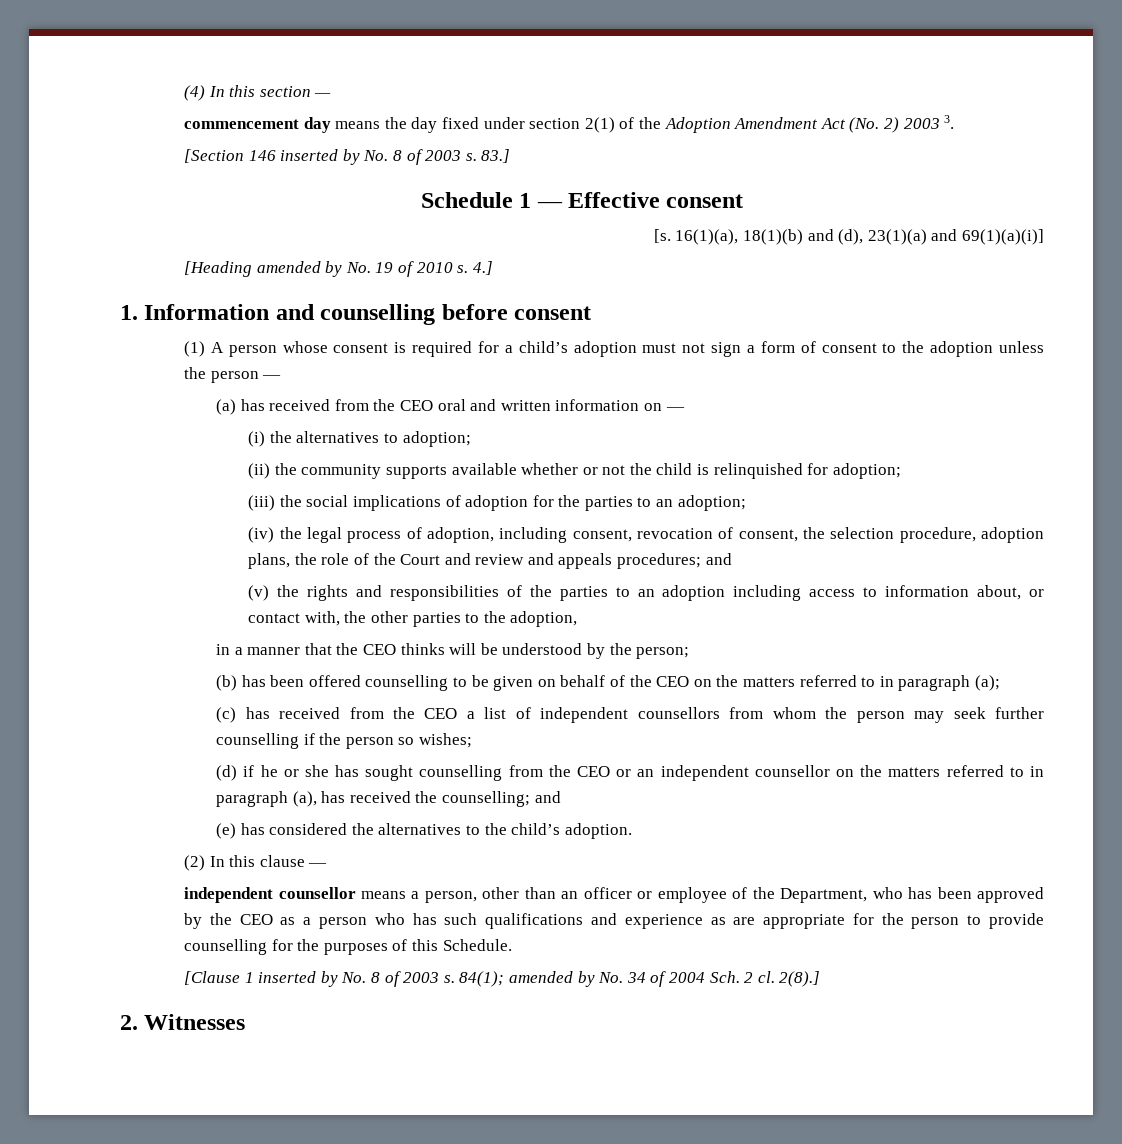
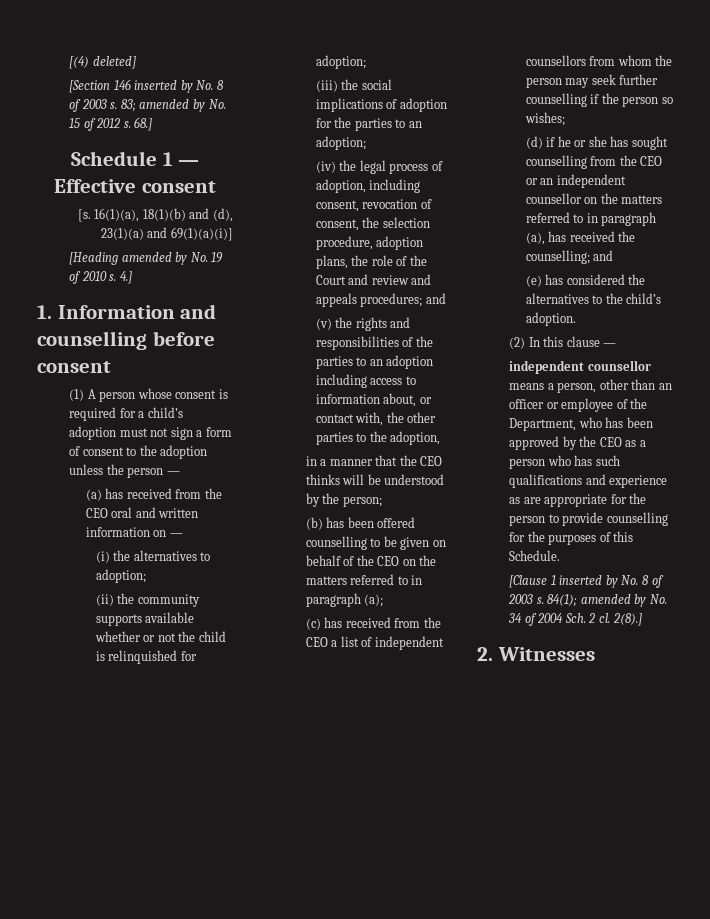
[184,85,332,101] [184,115,955,133] (4) In this section — // commencement day means the day fixed under section 2(1) of the Adoption Amendment Act (No. 2) 2003 3. -> [69,56,136,69] [(4) deleted]
[481,149,511,163] 83.] -> [120,99,226,112] [69,117,153,131] 83; amended by No. 15 of 2012 s. 68.]

